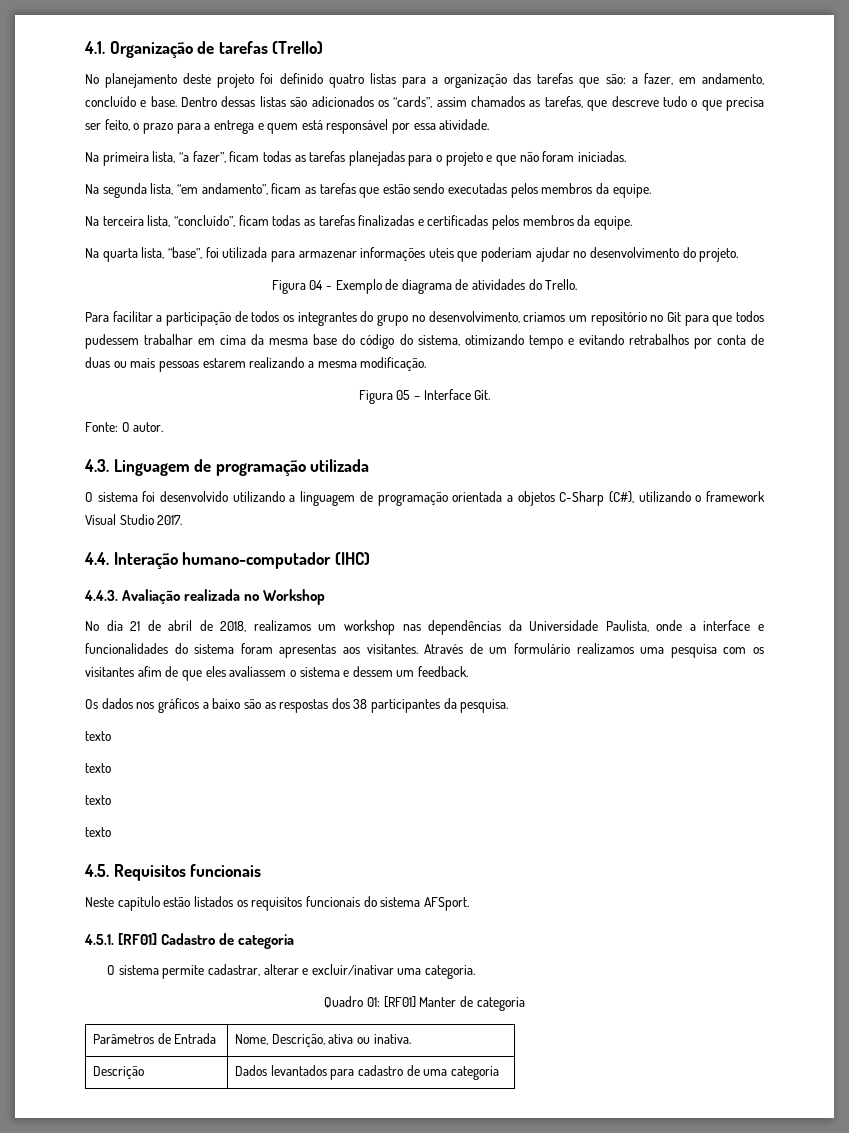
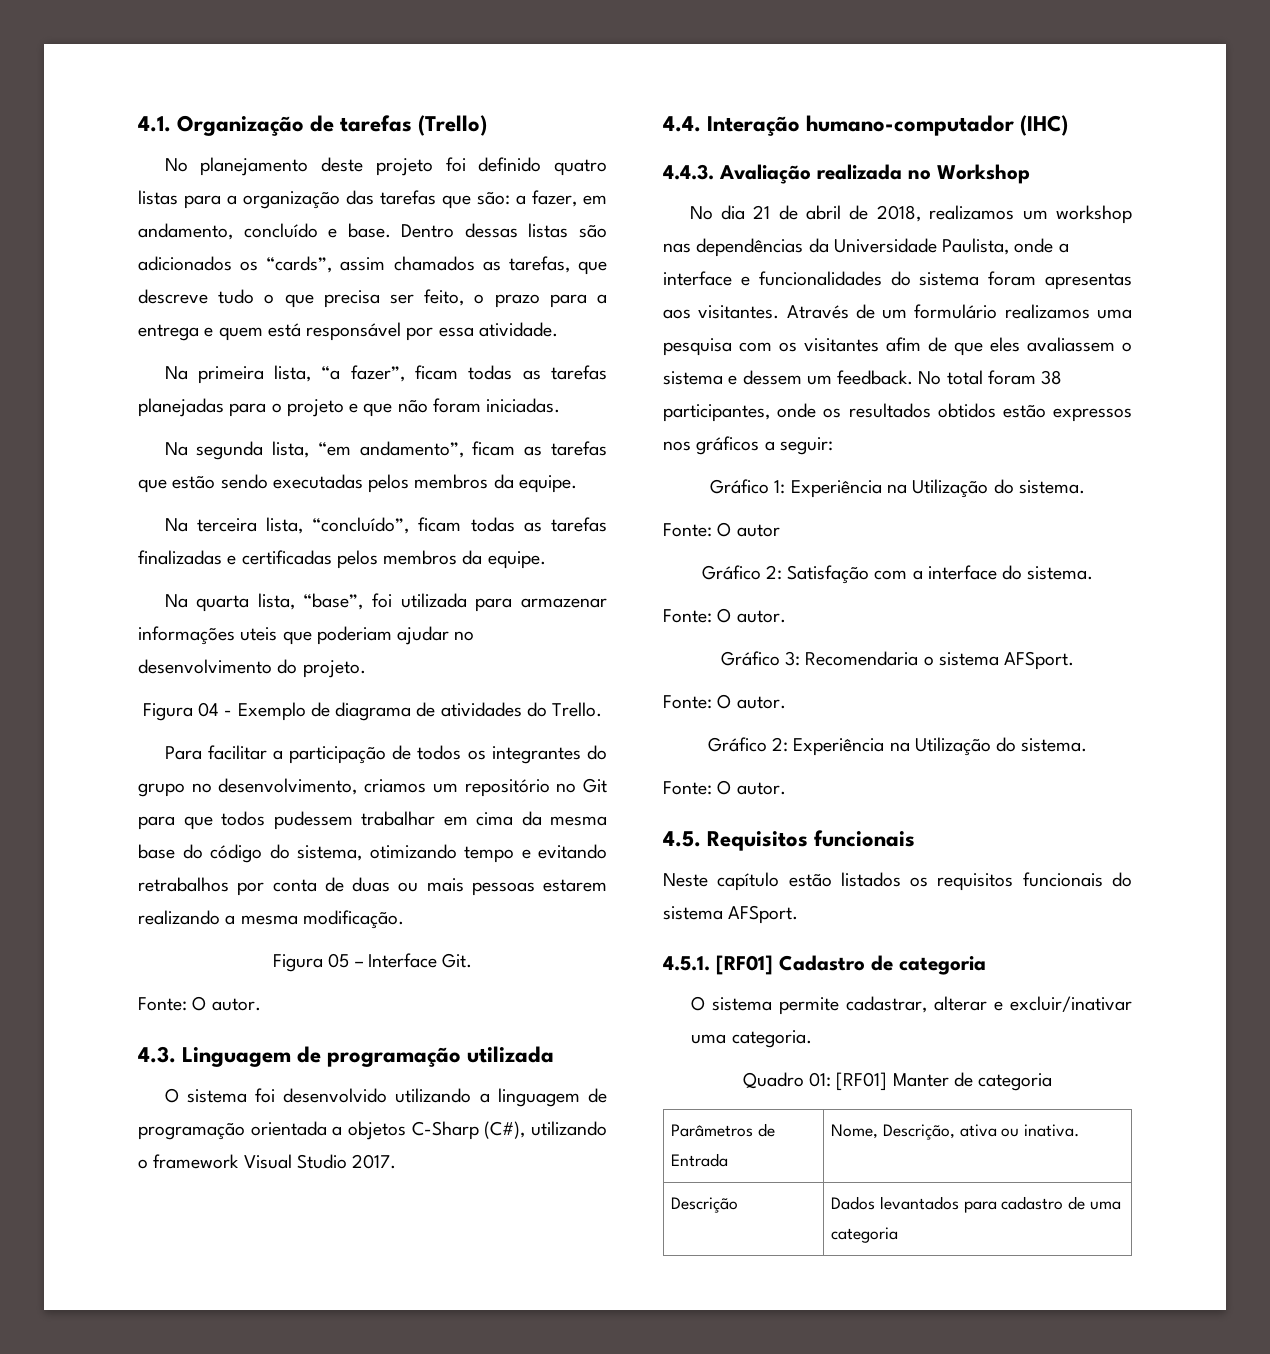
[85,698,509,713] [85,731,111,741] [85,763,111,773] [85,795,111,805] [85,827,111,837] // Os dados nos gráficos a baixo são as respostas dos 38 participantes da pesquisa. // texto // texto // texto // texto -> [918,370,1063,385] [663,403,1132,422] [663,436,833,455] [710,479,1085,498] [663,522,780,537] [701,565,1094,584] [663,608,786,623] [720,651,1075,670] [663,694,786,709] [707,737,1088,756] [663,780,786,795] No total foram 38 participantes, onde os resultados obtidos estão expressos nos gráficos a seguir: // Gráfico 1: Experiência na Utilização do sistema. // Fonte: O autor // Gráfico 2: Satisfação com a interface do sistema. // Fonte: O autor. // Gráfico 3: Recomendaria o sistema AFSport. // Fonte: O autor. // Gráfico 2: Experiência na Utilização do sistema. // Fonte: O autor.

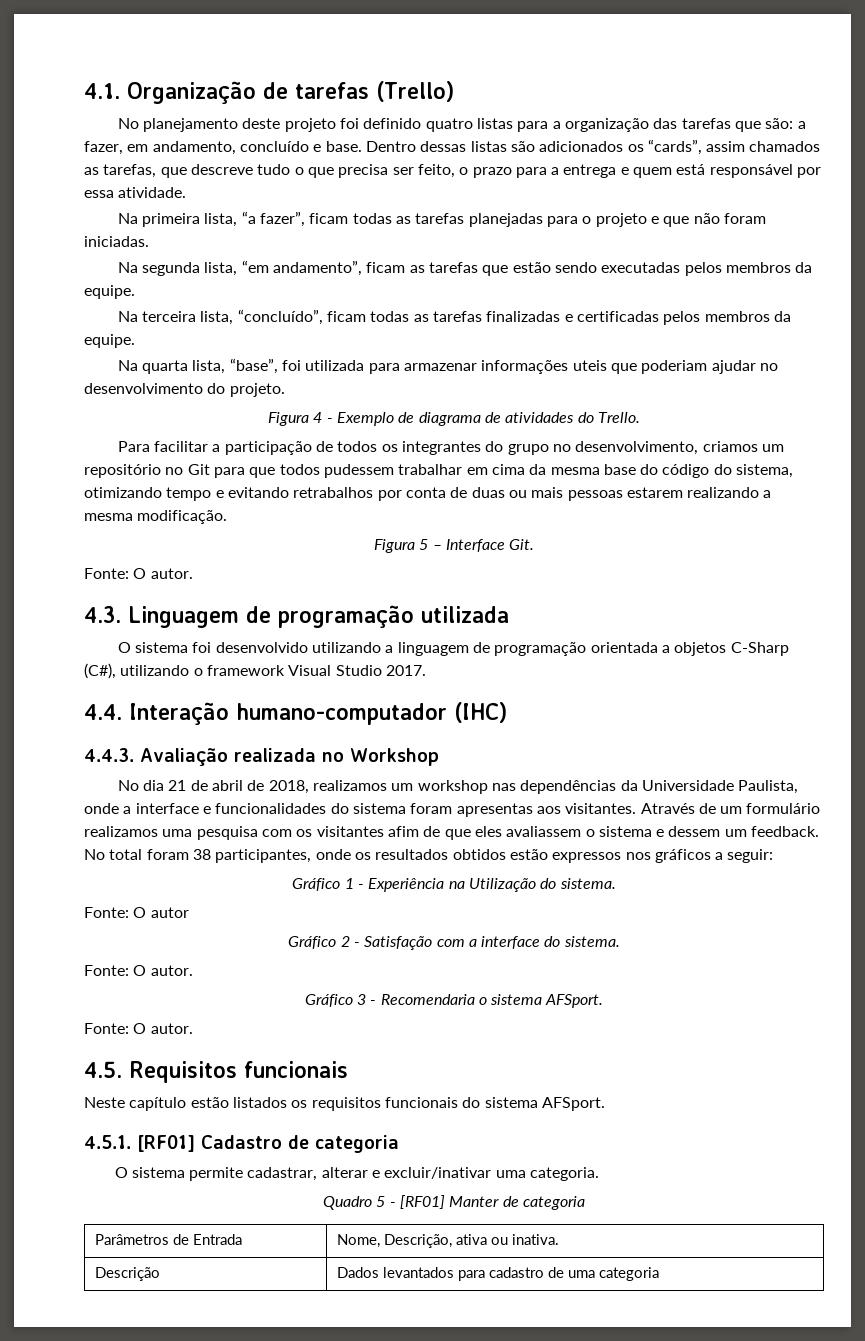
[198,702,220,717] 04 -> [313,412,323,423] 4
[328,953,350,968] 05 -> [419,539,429,550] 5
[774,480,786,494] 1: -> [344,878,365,889] 1 -
[765,565,782,580] 2: -> [340,936,360,947] 2 -
[785,651,801,666] 3: -> [356,994,377,1005] 3 -
[707,737,1088,756] [663,780,786,795] // Gráfico 2: Experiência na Utilização do sistema. // Fonte: O autor. -> (193, 1028) none
[809,1072,832,1087] 01: -> [376,1196,396,1207] 5 -

